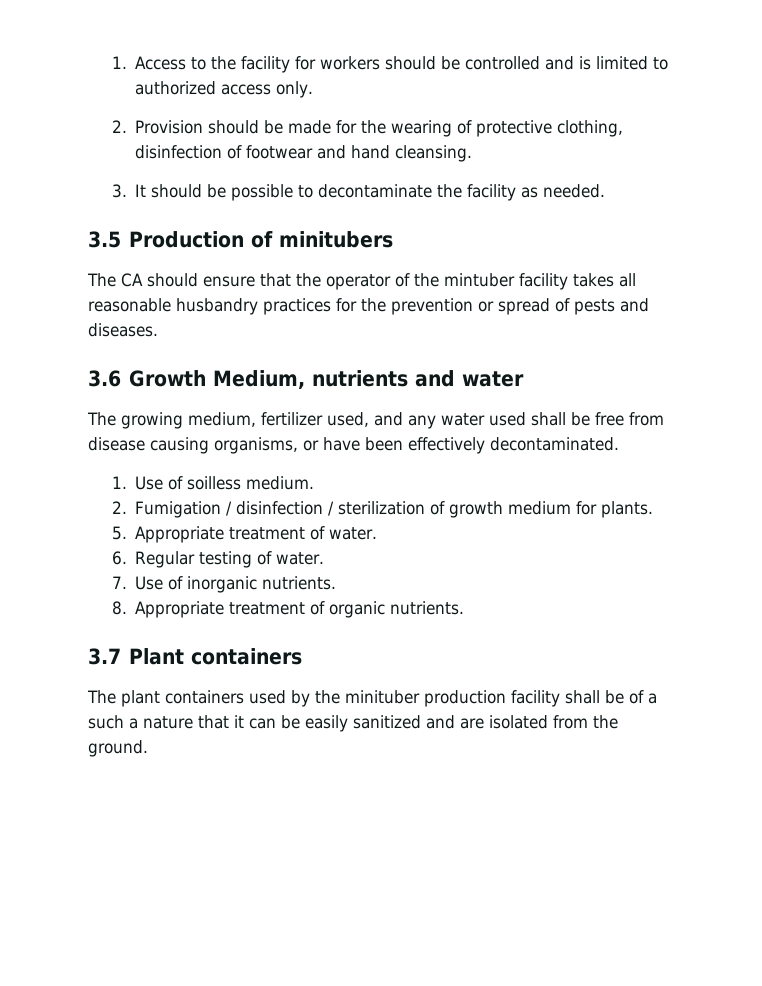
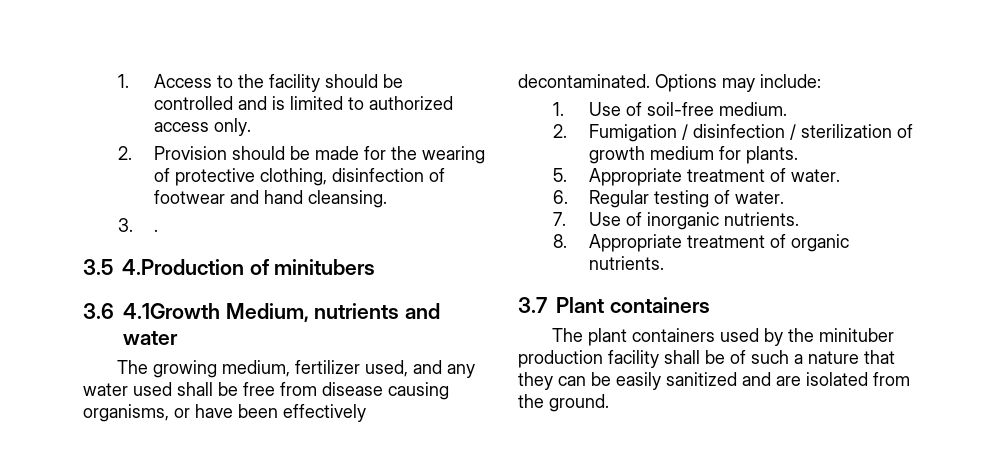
[295,56,381,70] for workers -> (320, 83) none
[135,184,606,201] It should be possible to decontaminate the facility as needed. -> [153,229,158,232] .
[129,231,245,248] Production -> [122,259,244,275] 4.Production
[87,273,636,290] [88,298,649,315] [88,323,158,337] // The CA should ensure that the operator of the mintuber facility takes all reasonable husbandry practices for the prevention or spread of pests and diseases. -> (376, 267) none
[129,370,207,387] Growth -> [123,303,220,319] 4.1Growth
(619, 444) none -> [655,74,821,92] Options may include:
[187,476,242,490] soilless -> [646,102,714,116] soil-free
[648,693,657,704] a -> (746, 357) none
[234,715,244,728] it -> [518,372,553,390] they

